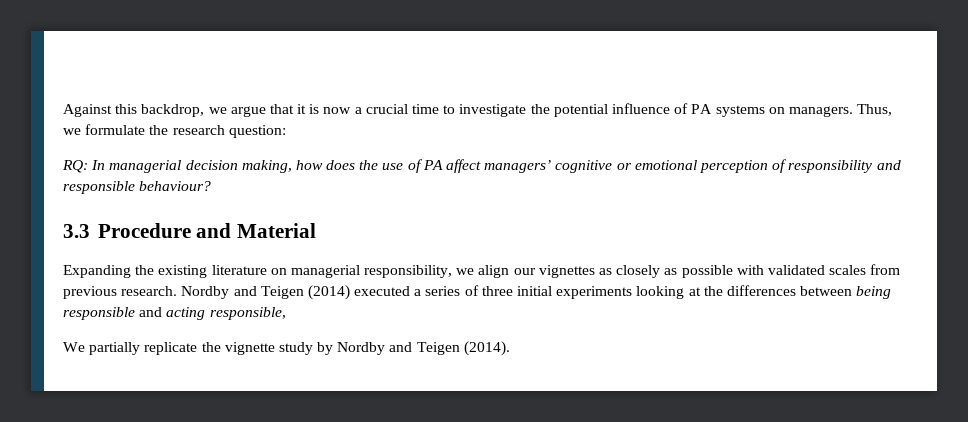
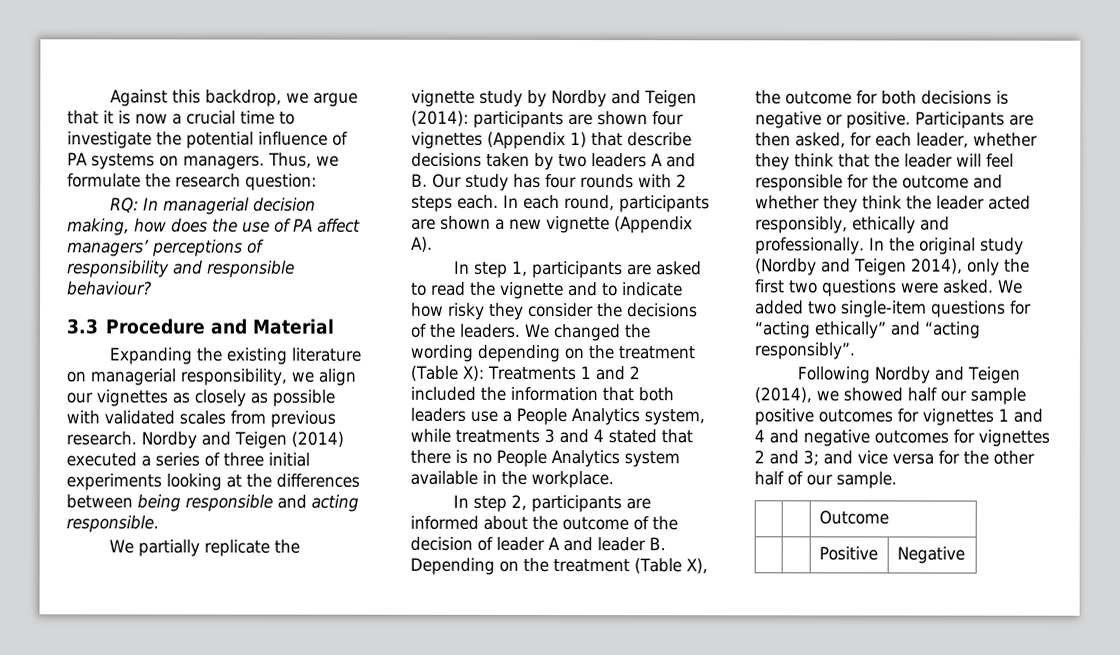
[555,160,768,173] cognitive or emotional perception -> [152,239,243,257] perceptions
[209,307,286,320] responsible, -> [66,515,159,533] responsible.
[463,341,510,356] (2014). -> [411,110,684,129] [411,131,692,150] [411,152,696,170] [411,173,687,191] [411,194,710,213] [411,215,693,234] [411,236,433,253] [453,260,702,279] [411,281,683,300] [411,302,698,320] [410,323,651,342] [410,344,695,362] [410,365,640,382] [410,386,674,402] [410,407,705,426] [410,428,693,444] [410,449,680,468] [410,470,614,489] [452,494,651,513] [410,515,678,531] [410,536,666,552] [410,557,708,575] [755,90,1009,105] [755,111,1034,129] [755,132,1038,148] [755,153,1014,171] [755,174,1003,192] [755,195,1031,213] [755,216,950,234] [755,237,1024,255] [755,258,1030,276] [755,279,1023,297] [755,300,1032,318] [754,321,981,339] [754,342,855,360] [796,366,1020,384] [754,387,1026,405] [754,408,1043,426] [754,429,1050,447] [754,450,1035,466] [754,471,897,489] [818,510,889,525] [818,546,878,561] [896,546,965,564] (2014): participants are shown four vignettes (Appendix 1) that describe decisions taken by two leaders A and B. Our study has four rounds with 2 steps each. In each round, participants are shown a new vignette (Appendix A). // In step 1, participants are asked to read the vignette and to indicate how risky they consider the decisions of the leaders. We changed the wording depending on the treatment (Table X): Treatments 1 and 2 included the information that both leaders use a People Analytics system, while treatments 3 and 4 stated that there is no People Analytics system available in the workplace. // In step 2, participants are informed about the outcome of the decision of leader A and leader B. Depending on the treatment (Table X), the outcome for both decisions is negative or positive. Participants are then asked, for each leader, whether they think that the leader will feel responsible for the outcome and whether they think the leader acted responsibly, ethically and professionally. In the original study (Nordby and Teigen 2014), only the first two questions were asked. We added two single-item questions for “acting ethically” and “acting responsibly”. // Following Nordby and Teigen (2014), we showed half our sample positive outcomes for vignettes 1 and 4 and negative outcomes for vignettes 2 and 3; and vice versa for the other half of our sample. // | | Outcome // | | Positive | Negative

